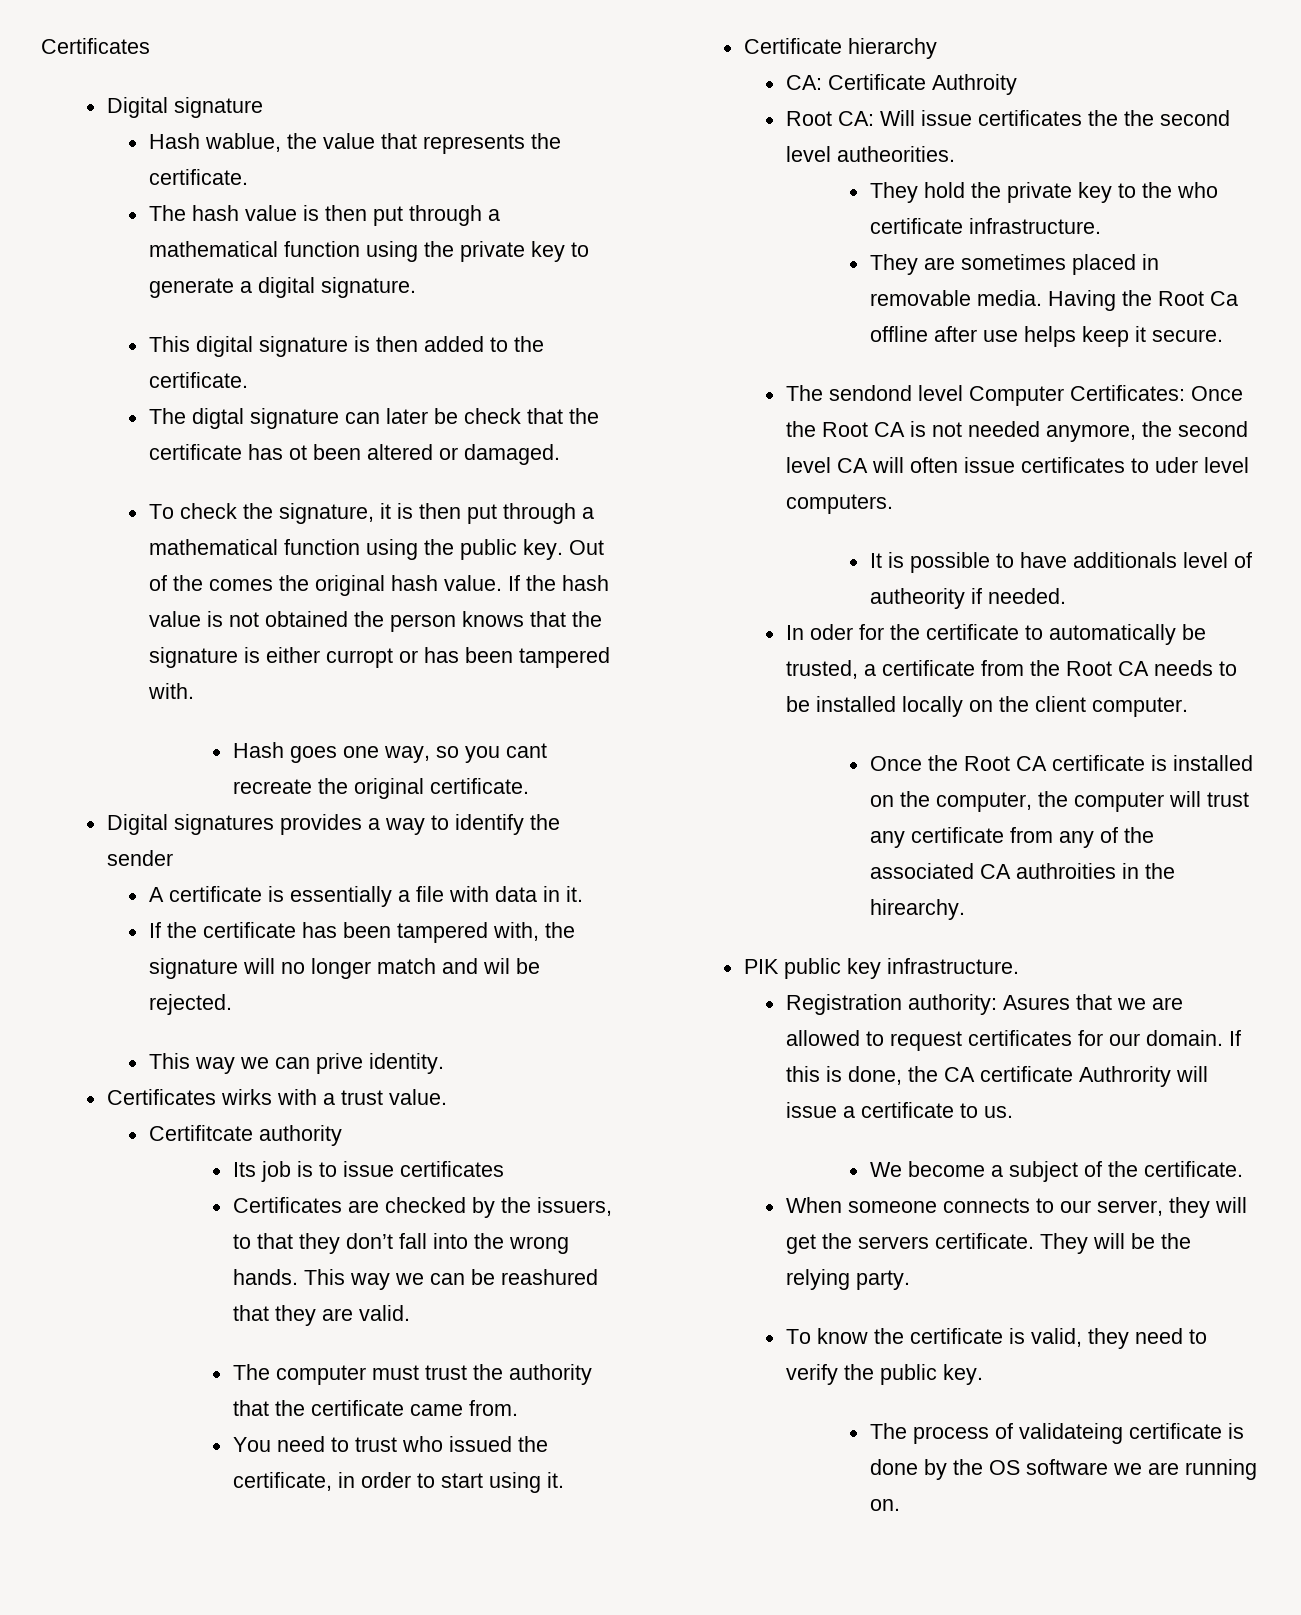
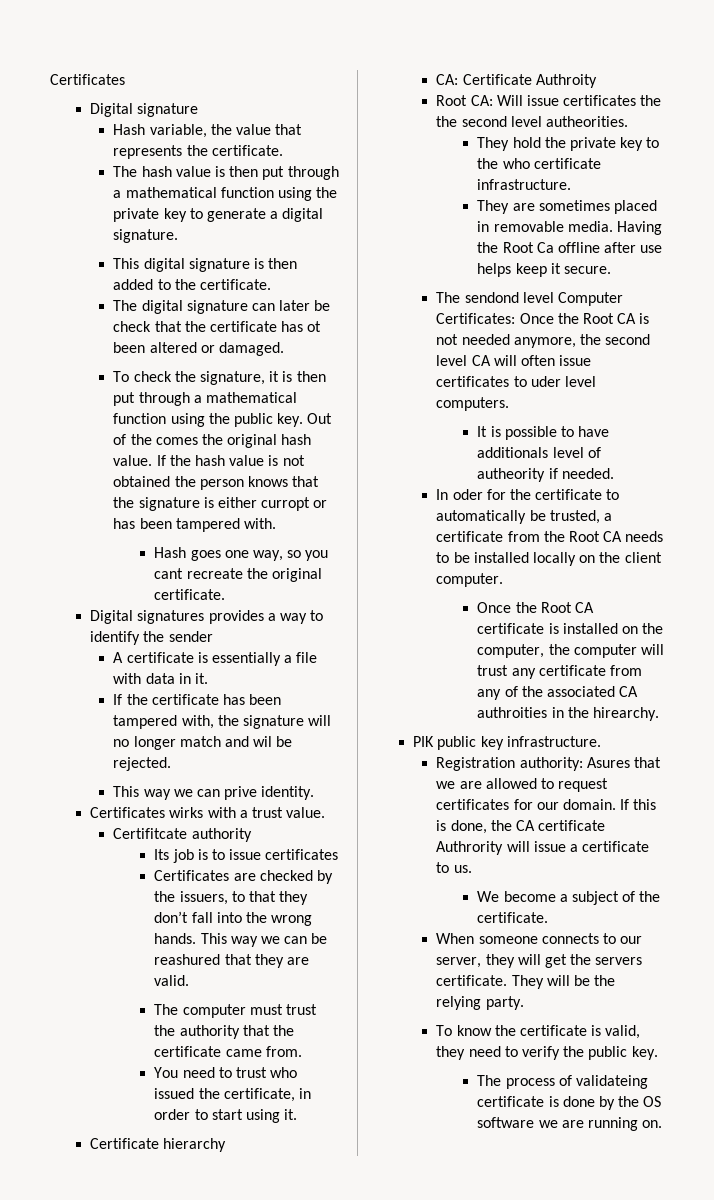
[204,133,281,152] wablue, -> [149,124,207,138] variable,
[191,408,244,429] digtal -> [141,300,183,314] digital

